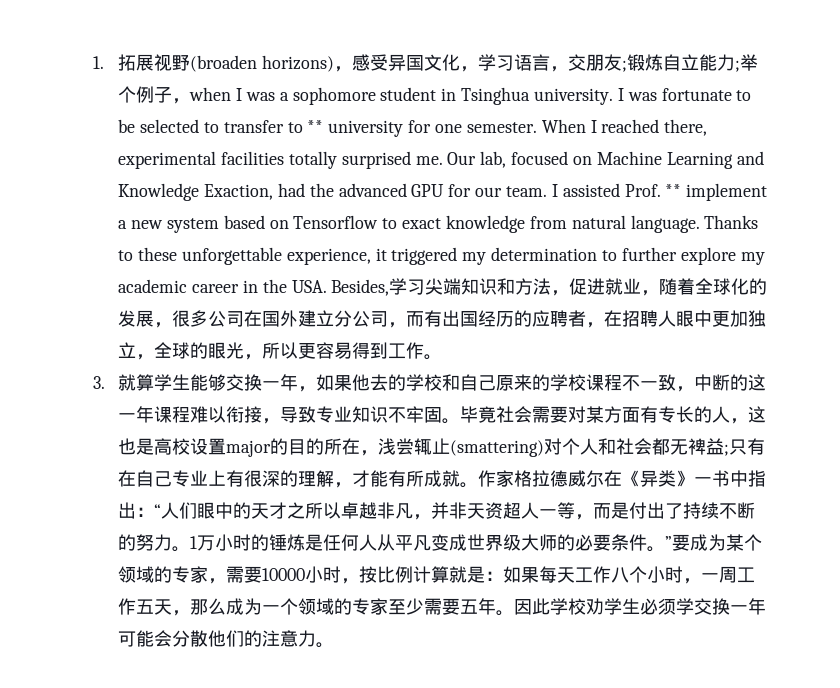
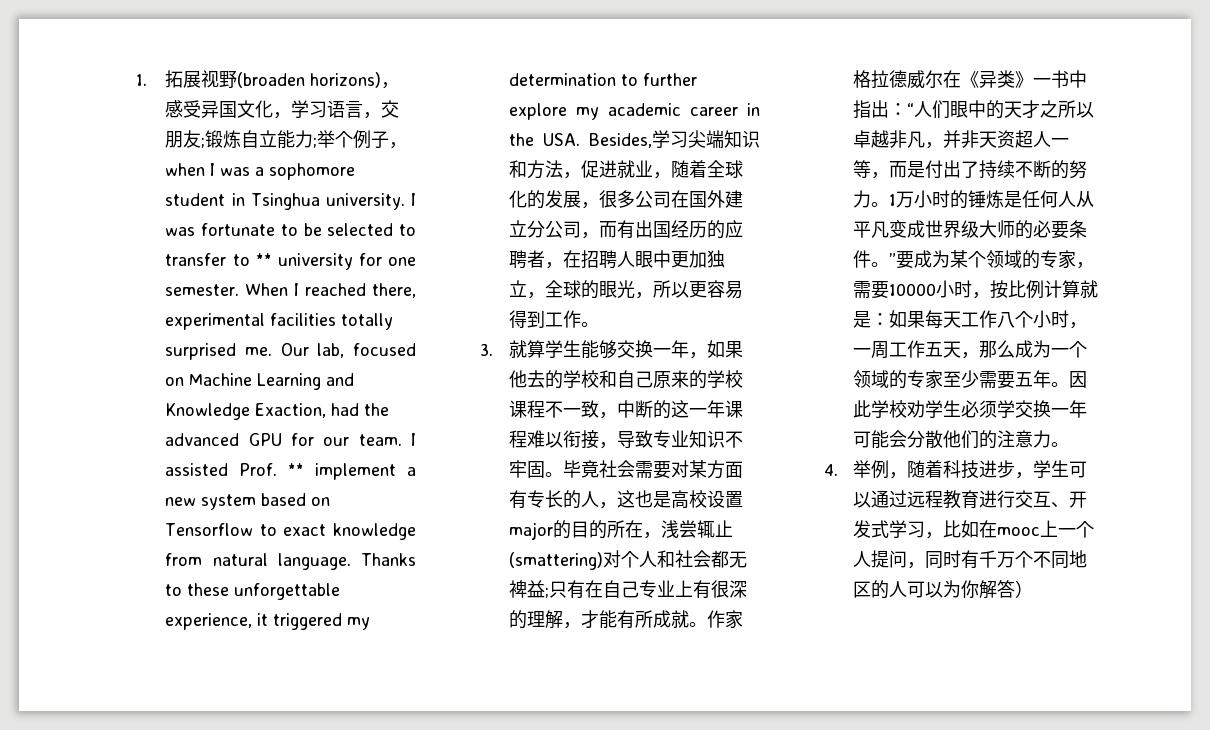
(335, 645) none -> [823,460,1088,479] [853,490,1088,509] [853,520,1095,539] [853,550,1088,569] [853,580,1034,599] // 4.举例，随着科技进步，学生可以通过远程教育进行交互、开发式学习，比如在mooc上一个人提问，同时有千万个不同地区的人可以为你解答）

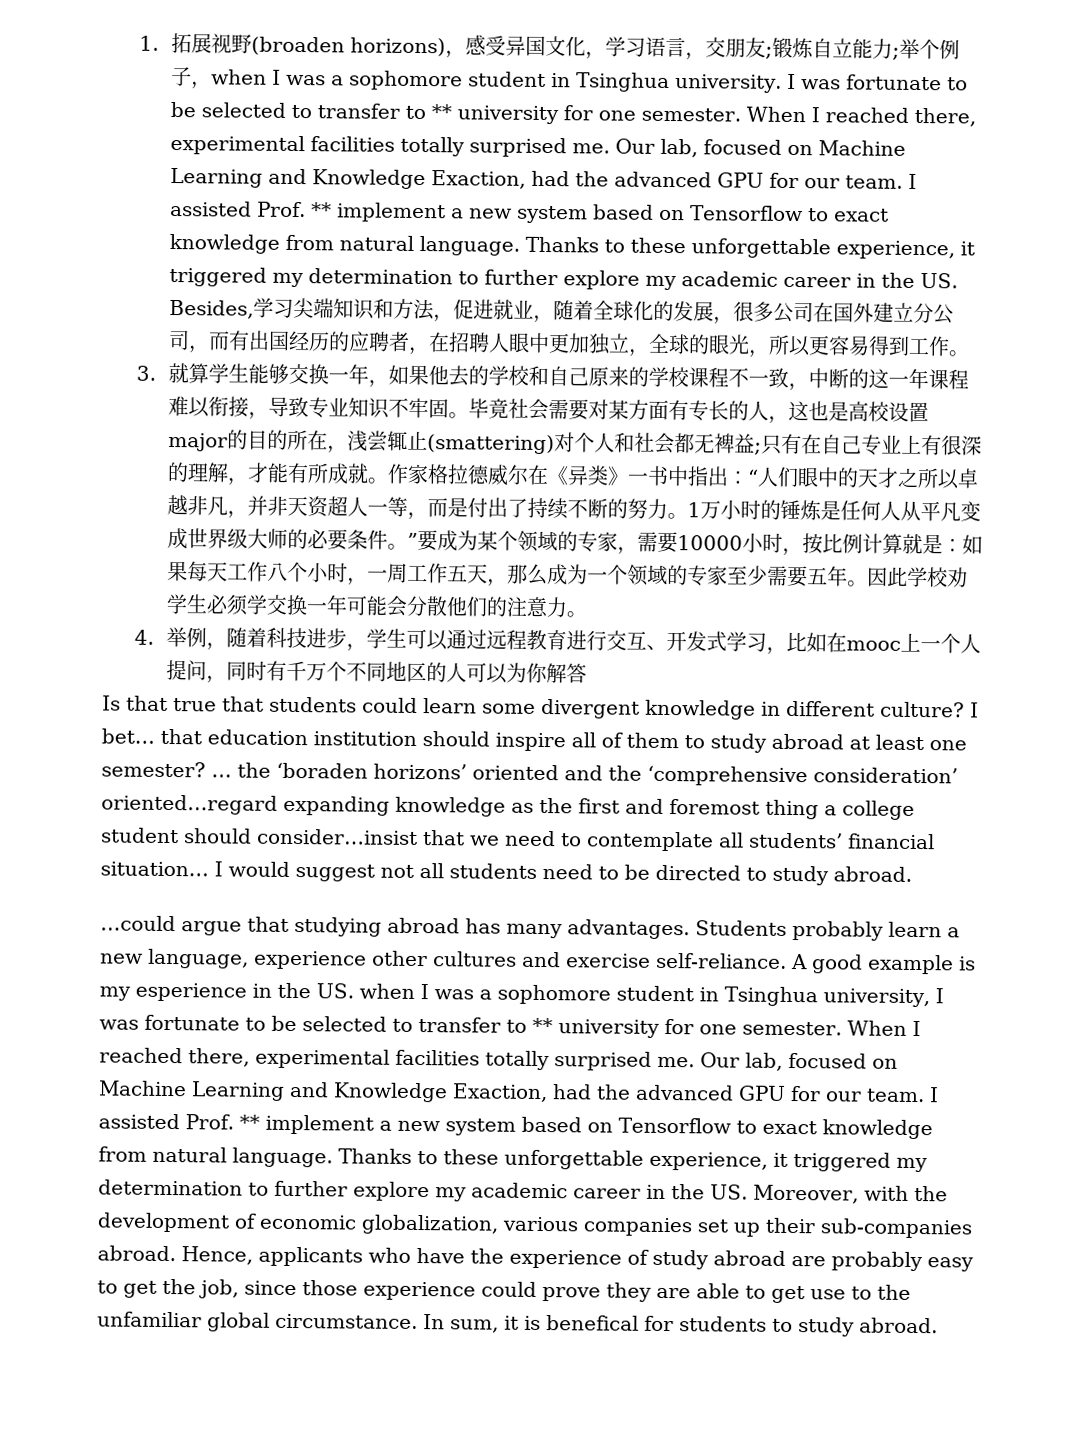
[543,133,581,146] USA. -> [920,273,959,289] US.
[1015,580,1034,598] ） -> [102,695,979,720] [101,728,967,753] [101,761,958,787] [101,794,915,820] [101,827,935,852] [100,861,912,886] [100,915,960,941] [100,948,976,975] [99,982,944,1008] [99,1014,921,1038] [99,1047,898,1071] [98,1080,939,1103] [98,1113,933,1140] [98,1146,928,1173] [98,1179,948,1204] [97,1212,973,1239] [97,1245,974,1272] [97,1278,911,1304] [97,1311,938,1337] // Is that true that students could learn some divergent knowledge in different culture? I bet… that education institution should inspire all of them to study abroad at least one semester? … the ‘boraden horizons’ oriented and the ‘comprehensive consideration’ oriented…regard expanding knowledge as the first and foremost thing a college student should consider…insist that we need to contemplate all students’ financial situation… I would suggest not all students need to be directed to study abroad. // …could argue that studying abroad has many advantages. Students probably learn a new language, experience other cultures and exercise self-reliance. A good example is my esperience in the US. when I was a sophomore student in Tsinghua university, I was fortunate to be selected to transfer to ** university for one semester. When I reached there, experimental facilities totally surprised me. Our lab, focused on Machine Learning and Knowledge Exaction, had the advanced GPU for our team. I assisted Prof. ** implement a new system based on Tensorflow to exact knowledge from natural language. Thanks to these unforgettable experience, it triggered my determination to further explore my academic career in the US. Moreover, with the development of economic globalization, various companies set up their sub-companies abroad. Hence, applicants who have the experience of study abroad are probably easy to get the job, since those experience could prove they are able to get use to the unfamiliar global circumstance. In sum, it is benefical for students to study abroad.

